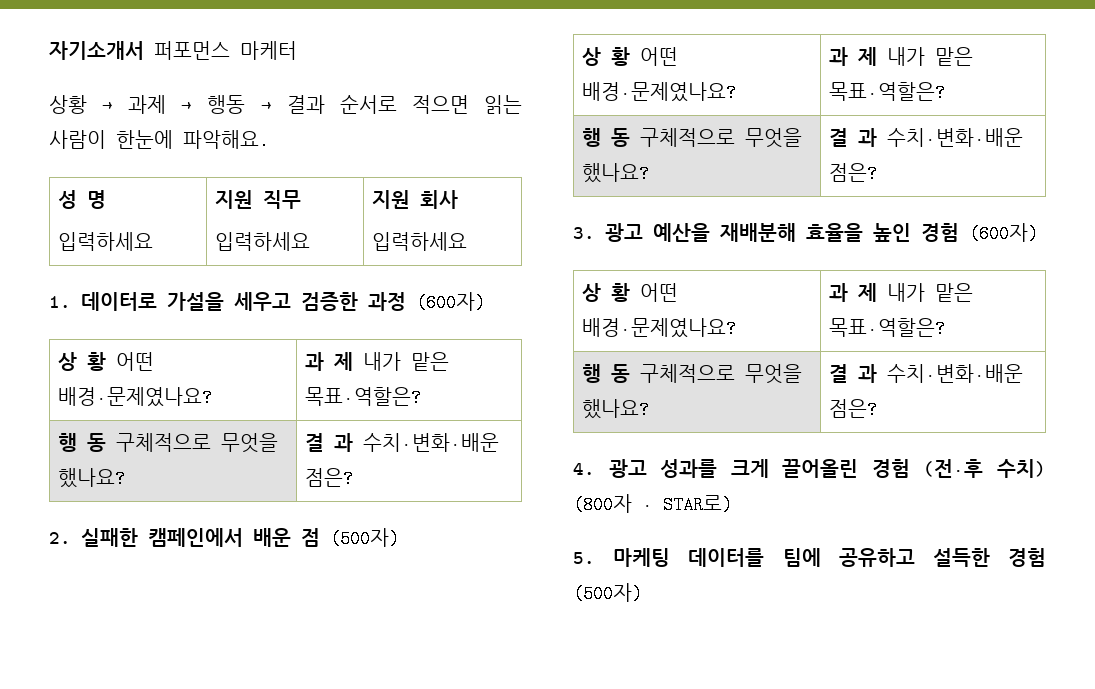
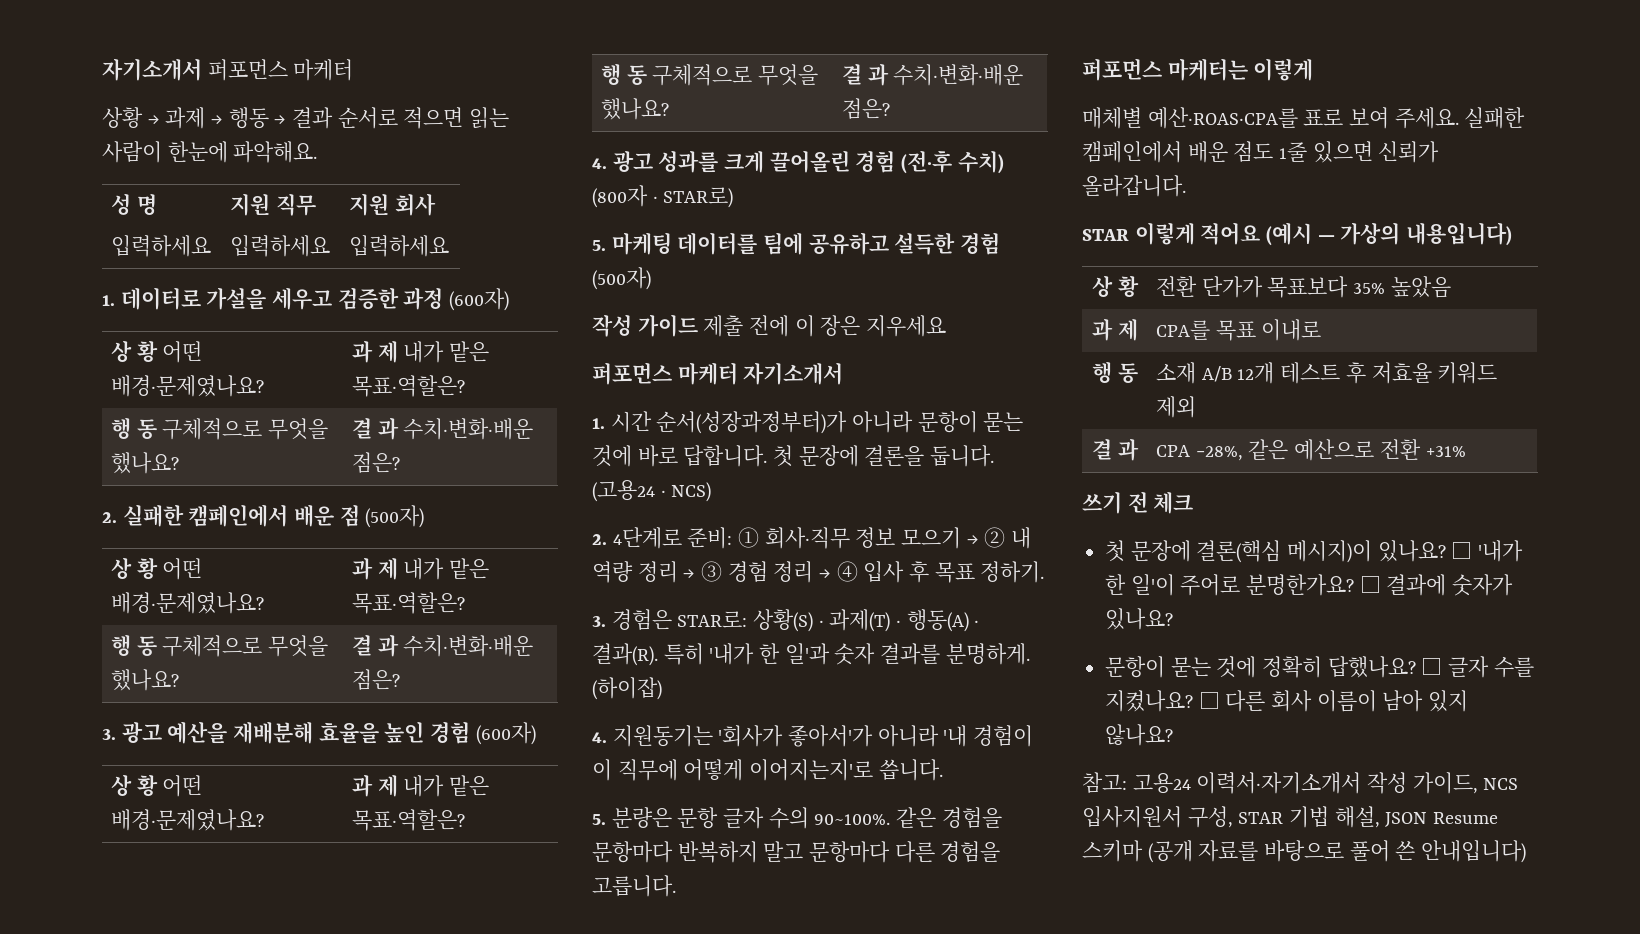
(642, 593) none -> [592,314,947,337] [592,362,844,385] [592,411,1024,434] [592,445,995,467] [592,480,712,502] [592,527,1032,549] [592,561,1045,583] [592,609,980,632] [592,643,1030,666] [592,677,662,700] [592,725,1034,747] [592,759,943,781] [592,807,1002,829] [592,841,1001,863] [592,875,676,897] [1082,58,1314,81] [1082,107,1526,129] [1082,141,1440,163] [1082,175,1186,197] [1082,222,1513,246] [1092,275,1139,297] [1156,276,1451,298] [1092,319,1138,341] [1156,319,1322,341] [1092,361,1138,383] [1156,362,1498,384] [1156,396,1197,418] [1092,439,1139,461] [1156,439,1466,461] [1082,491,1194,514] [1105,540,1524,563] [1105,574,1514,596] [1105,608,1174,630] [1105,656,1534,678] [1105,690,1469,712] [1105,724,1174,746] [1082,772,1519,794] [1082,806,1499,828] [1082,840,1527,863] // 작성 가이드 제출 전에 이 장은 지우세요 // 퍼포먼스 마케터 자기소개서 // 1. 시간 순서(성장과정부터)가 아니라 문항이 묻는 것에 바로 답합니다. 첫 문장에 결론을 둡니다. (고용24 · NCS) // 2. 4단계로 준비: ① 회사·직무 정보 모으기 → ② 내 역량 정리 → ③ 경험 정리 → ④ 입사 후 목표 정하기. // 3. 경험은 STAR로: 상황(S) · 과제(T) · 행동(A) · 결과(R). 특히 '내가 한 일'과 숫자 결과를 분명하게. (하이잡) // 4. 지원동기는 '회사가 좋아서'가 아니라 '내 경험이 이 직무에 어떻게 이어지는지'로 씁니다. // 5. 분량은 문항 글자 수의 90~100%. 같은 경험을 문항마다 반복하지 말고 문항마다 다른 경험을 고릅니다. // 퍼포먼스 마케터는 이렇게 // 매체별 예산·ROAS·CPA를 표로 보여 주세요. 실패한 캠페인에서 배운 점도 1줄 있으면 신뢰가 올라갑니다. // STAR 이렇게 적어요 (예시 — 가상의 내용입니다) // 상 황 | 전환 단가가 목표보다 35% 높았음 // 과 제 | CPA를 목표 이내로 // 행 동 | 소재 A/B 12개 테스트 후 저효율 키워드 제외 // 결 과 | CPA −28%, 같은 예산으로 전환 +31% // 쓰기 전 체크 // 첫 문장에 결론(핵심 메시지)이 있나요? □ '내가 한 일'이 주어로 분명한가요? □ 결과에 숫자가 있나요? // 문항이 묻는 것에 정확히 답했나요? □ 글자 수를 지켰나요? □ 다른 회사 이름이 남아 있지 않나요? // 참고: 고용24 이력서·자기소개서 작성 가이드, NCS 입사지원서 구성, STAR 기법 해설, JSON Resume 스키마 (공개 자료를 바탕으로 풀어 쓴 안내입니다)

